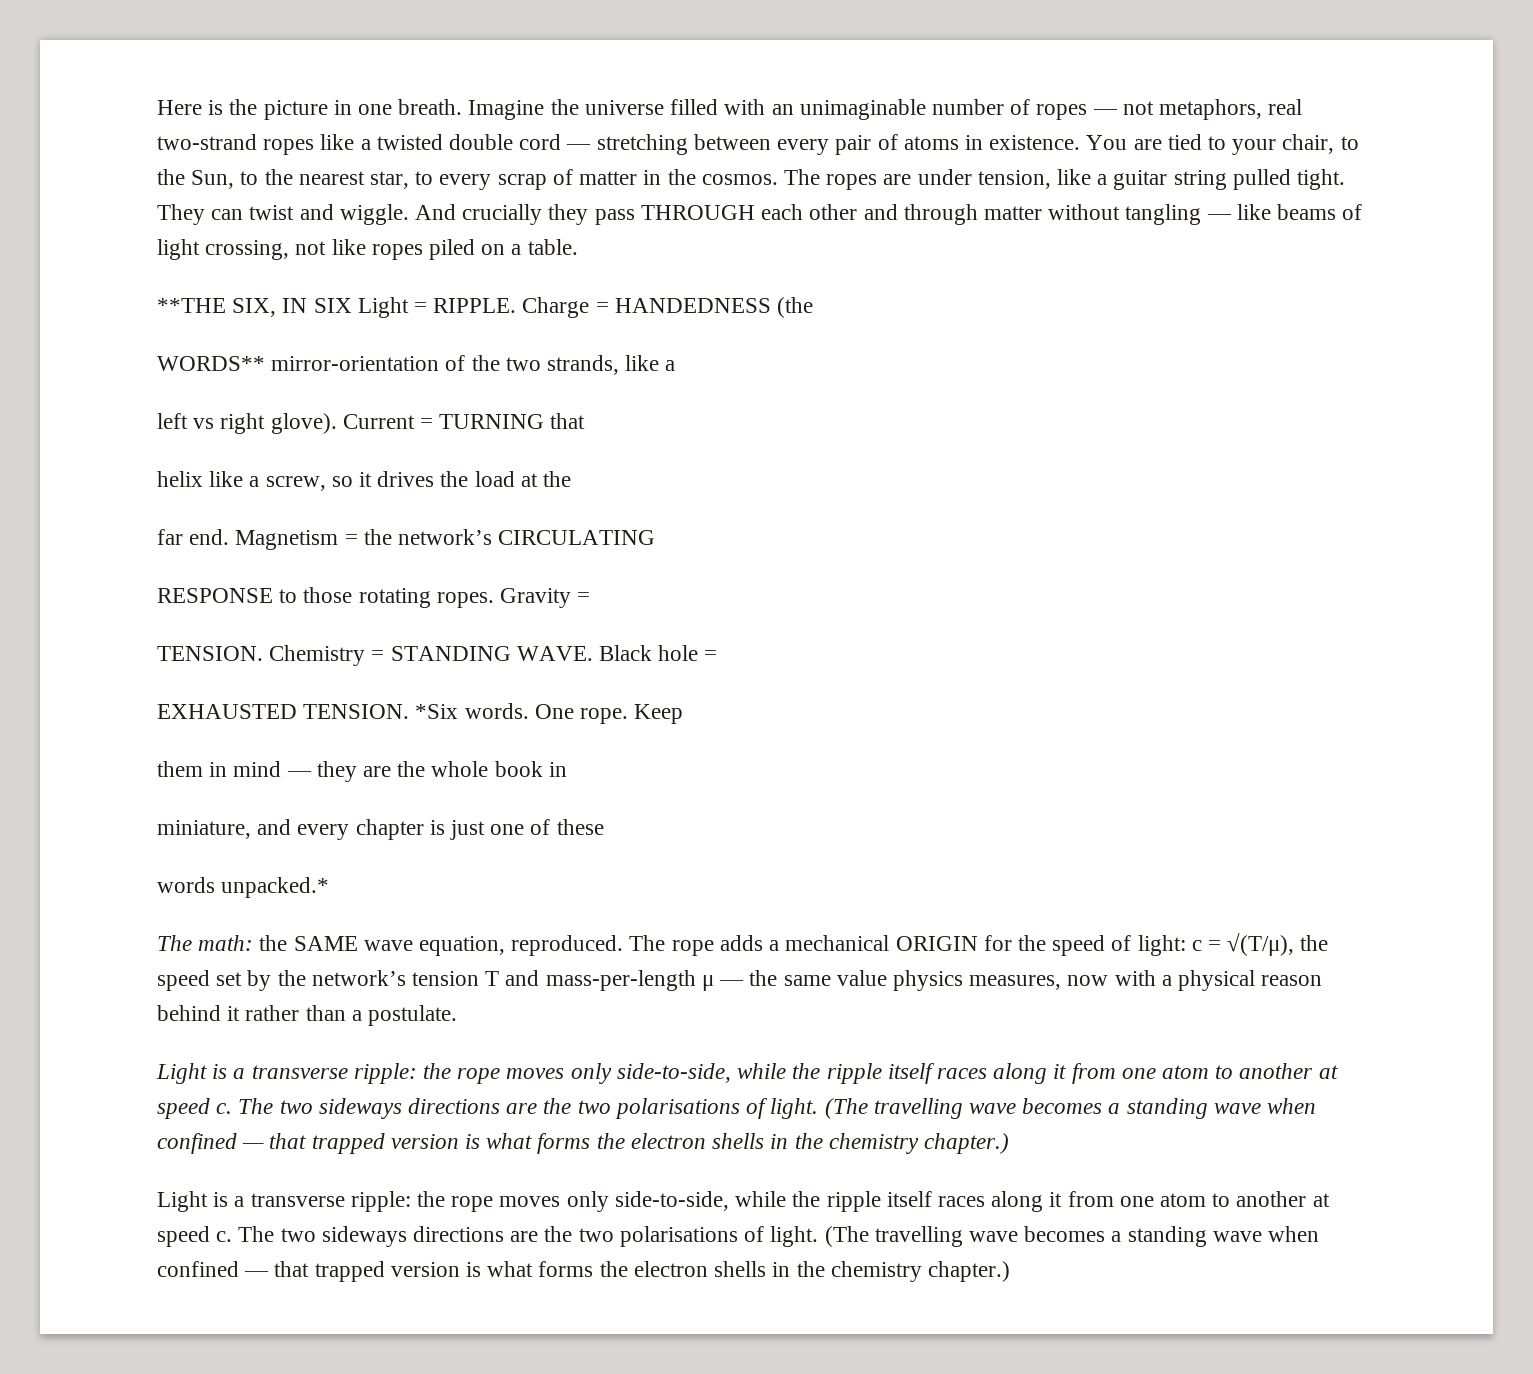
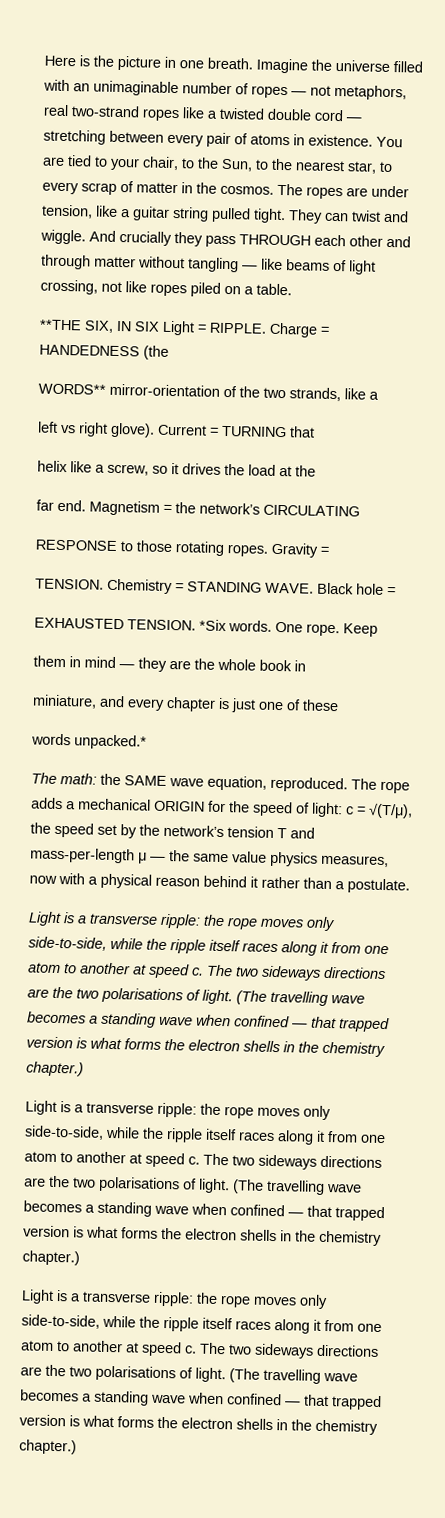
(1010, 1271) none -> [21,1289,328,1310] [21,1314,382,1334] [21,1340,379,1359] [20,1364,358,1384] [20,1389,382,1411] [19,1414,378,1435] [19,1439,77,1455] // Light is a transverse ripple: the rope moves only side-to-side, while the ripple itself races along it from one atom to another at speed c. The two sideways directions are the two polarisations of light. (The travelling wave becomes a standing wave when confined — that trapped version is what forms the electron shells in the chemistry chapter.)

